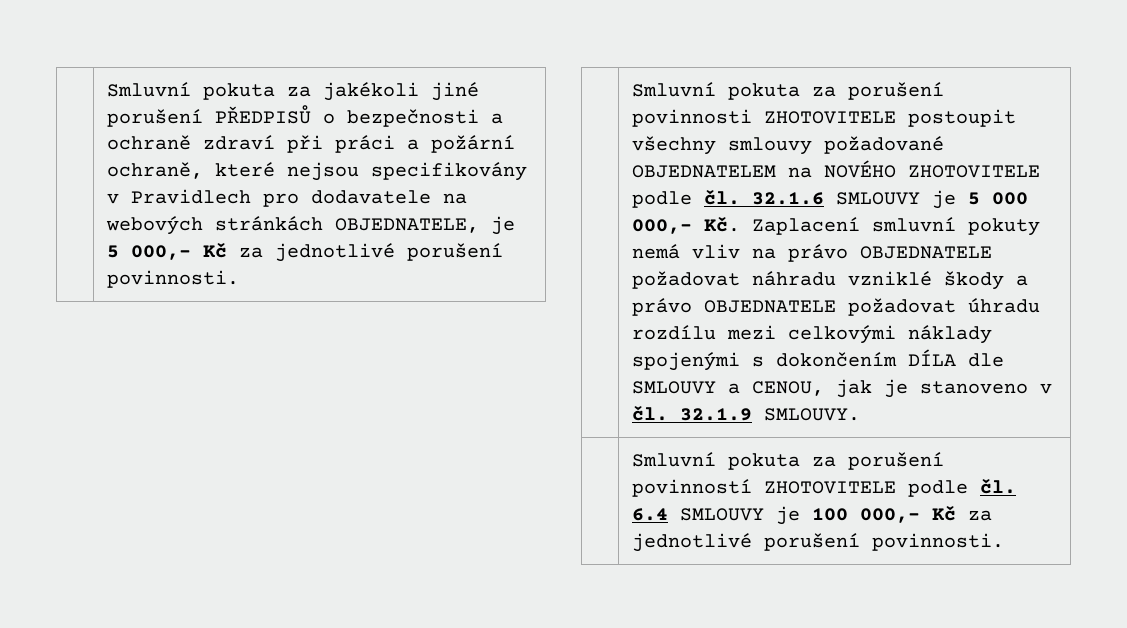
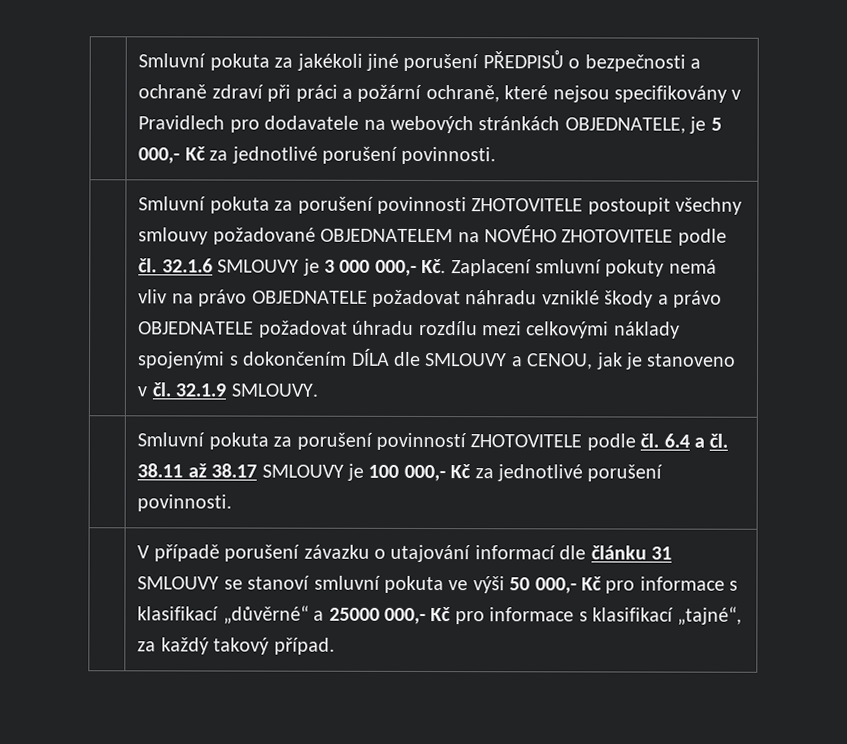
[967,192,980,205] 5 -> [323,259,335,273] 3
(668, 514) none -> [693,433,729,448] [137,463,258,478] a čl. 38.11 až 38.17
(1004, 542) none -> [137,544,672,563] [137,575,739,594] [137,605,743,626] [137,637,335,655] // | V případě porušení závazku o utajování informací dle článku 31 SMLOUVY se stanoví smluvní pokuta ve výši 50 000,- Kč pro informace s klasifikací „důvěrné“ a 25000 000,- Kč pro informace s klasifikací „tajné“, za každý takový případ.

